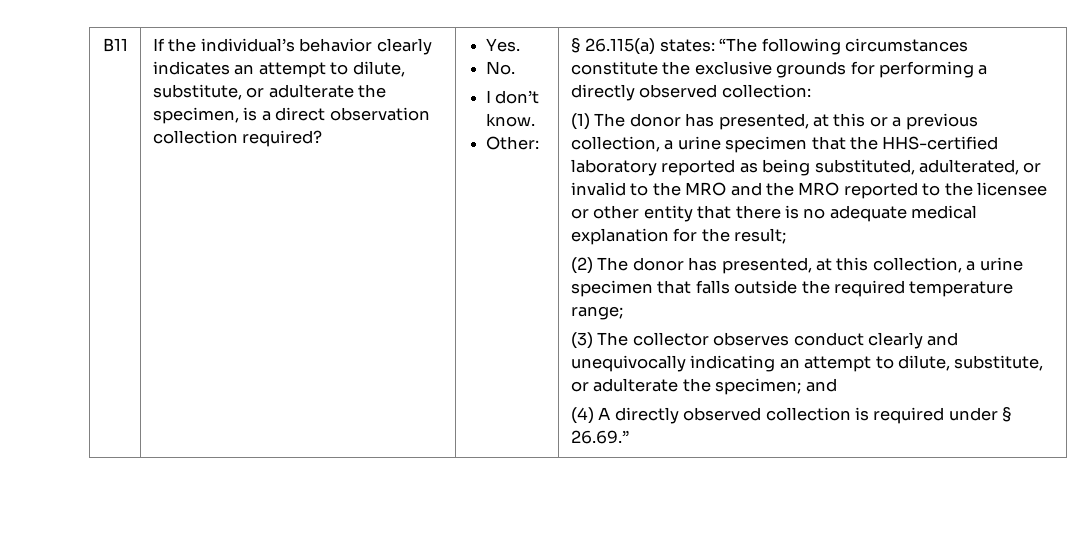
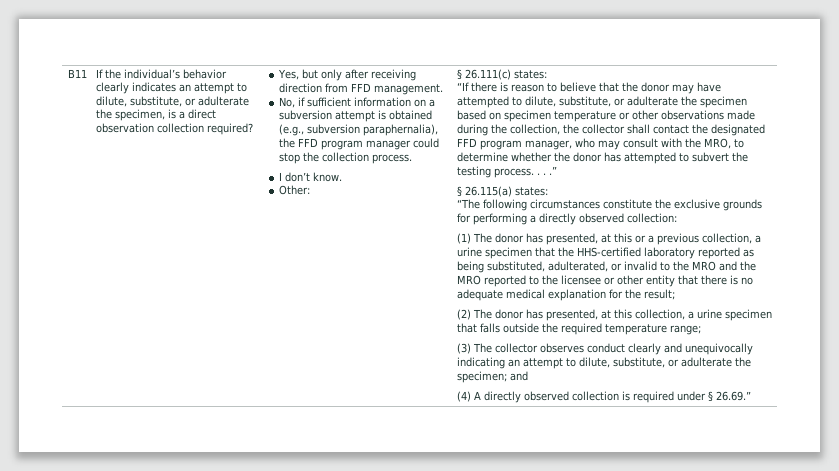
[485,38,520,52] [485,61,515,75] Yes. // No. -> [278,69,417,81] [279,83,444,95] [279,97,436,108] [279,110,433,122] [279,124,439,136] [279,138,440,150] [279,152,413,164] Yes, but only after receiving direction from FFD management. // No, if sufficient information on a subversion attempt is obtained (e.g., subversion paraphernalia), the FFD program manager could stop the collection process.
(581, 45) none -> [464,69,547,80] [456,82,721,94] [456,96,747,108] [456,110,755,122] [456,124,765,136] [456,138,744,150] [456,152,748,164] [456,166,557,178] [456,186,462,197] 26.111(c) states: // “If there is reason to believe that the donor may have attempted to dilute, substitute, or adulterate the specimen based on specimen temperature or other observations made during the collection, the collector shall contact the designated FFD program manager, who may consult with the MRO, to determine whether the donor has attempted to subvert the testing process. . . .” // §
(715, 45) none -> (548, 191) //

